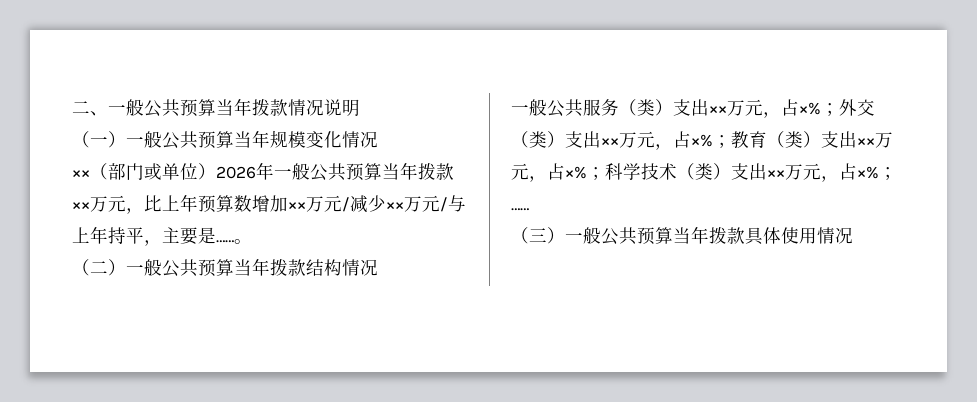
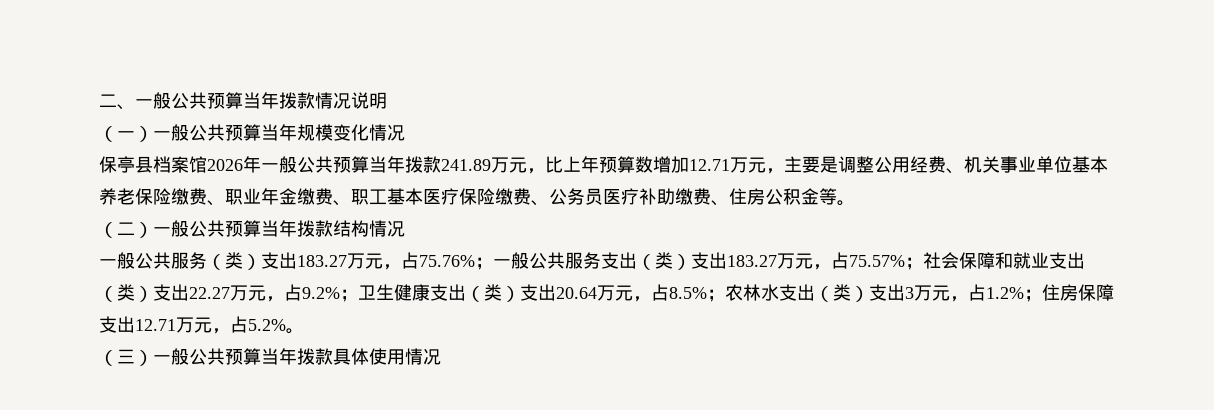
[72,163,216,180] ××（部门或单位） -> [99,156,207,173] 保亭县档案馆
[72,202,90,210] ×× -> [441,159,491,171] 241.89
[288,195,466,213] [72,226,234,246] ××万元/减少××万元/与上年持平，主要是…… -> [689,156,1108,174] [99,188,837,206] 12.71万元，主要是调整公用经费、机关事业单位基本养老保险缴费、职业年金缴费、职工基本医疗保险缴费、公务员医疗补助缴费、住房公积金等
[709,99,875,118] [511,131,893,150] [511,163,897,182] [511,208,529,211] ××万元，占×%；外交（类）支出××万元，占×%；教育（类）支出××万元，占×%；科学技术（类）支出××万元，占×%；…… -> [297,252,1085,270] [99,284,1114,302] [99,316,304,334] 183.27万元，占75.76%；一般公共服务支出（类）支出183.27万元，占75.57%；社会保障和就业支出（类）支出22.27万元，占9.2%；卫生健康支出（类）支出20.64万元，占8.5%；农林水支出（类）支出3万元，占1.2%；住房保障支出12.71万元，占5.2%。

